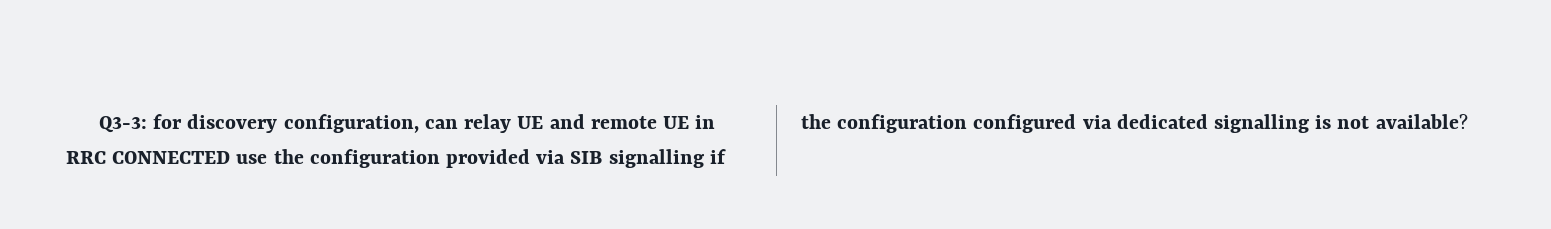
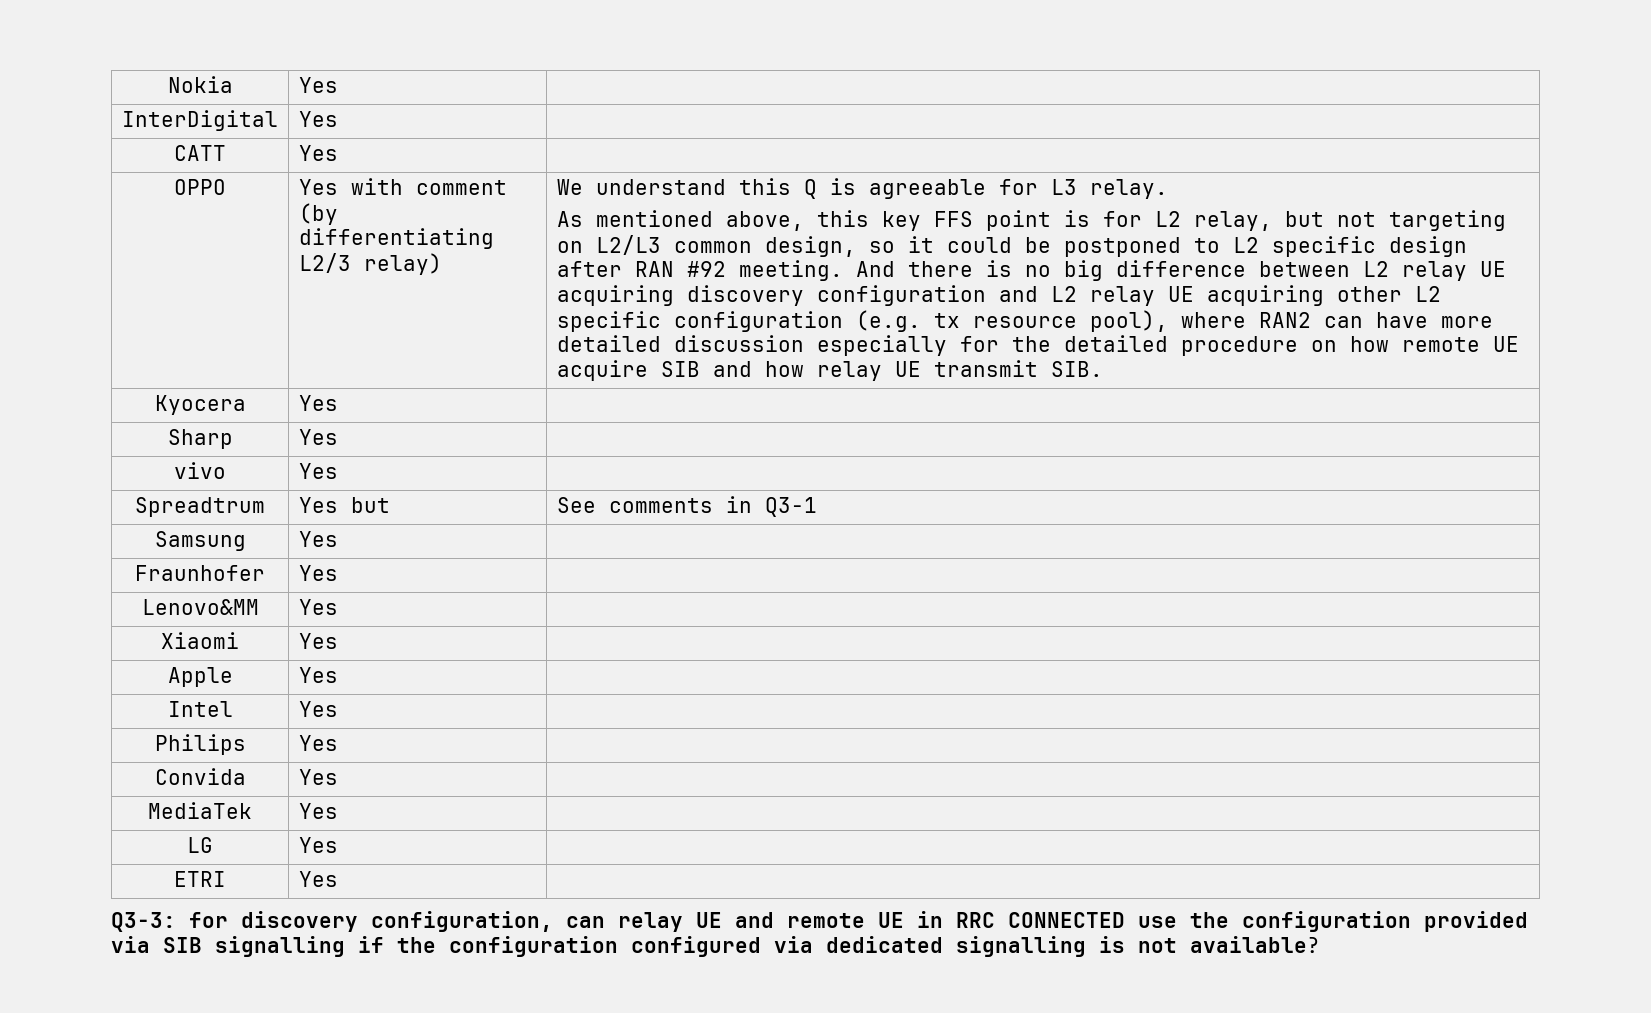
(99, 124) none -> [167,76,233,93] [298,77,338,93] [122,110,278,131] [298,111,338,127] [174,145,226,161] [298,145,338,161] [174,179,226,195] [298,178,507,195] [298,203,338,225] [298,228,494,249] [298,253,442,275] [556,178,1168,199] [556,210,1506,231] [556,235,1467,257] [556,260,1506,281] [556,285,1441,306] [556,310,1493,332] [556,335,1519,356] [556,360,1103,381] [154,395,246,415] [298,395,338,411] [167,429,233,449] [298,429,338,445] [174,462,226,479] [298,463,338,479] [135,497,265,517] [298,497,390,513] [556,496,817,517] [154,531,246,551] [298,531,338,547] [135,565,265,581] [298,565,338,581] [141,599,259,615] [298,599,338,615] [161,632,239,649] [298,633,338,649] [167,667,233,687] [298,667,338,683] [167,701,233,717] [298,701,338,717] [154,734,246,755] [298,735,338,751] [154,768,246,785] [298,769,338,785] [148,802,252,819] [298,803,338,819] [187,837,213,853] [298,837,338,853] [174,871,226,887] [298,871,338,887] Nokia | Yes | // InterDigital | Yes | // CATT | Yes | // OPPO | Yes with comment (by differentiating L2/3 relay) | We understand this Q is agreeable for L3 relay. // As mentioned above, this key FFS point is for L2 relay, but not targeting on L2/L3 common design, so it could be postponed to L2 specific design after RAN #92 meeting. And there is no big difference between L2 relay UE acquiring discovery configuration and L2 relay UE acquiring other L2 specific configuration (e.g. tx resource pool), where RAN2 can have more detailed discussion especially for the detailed procedure on how remote UE acquire SIB and how relay UE transmit SIB. // Kyocera | Yes | // Sharp | Yes | // vivo | Yes | // Spreadtrum | Yes but | See comments in Q3-1 // Samsung | Yes | // Fraunhofer | Yes | // Lenovo&MM | Yes | // Xiaomi | Yes | // Apple | Yes | // Intel | Yes | // Philips | Yes | // Convida | Yes | // MediaTek | Yes | // LG | Yes | // ETRI | Yes | //

